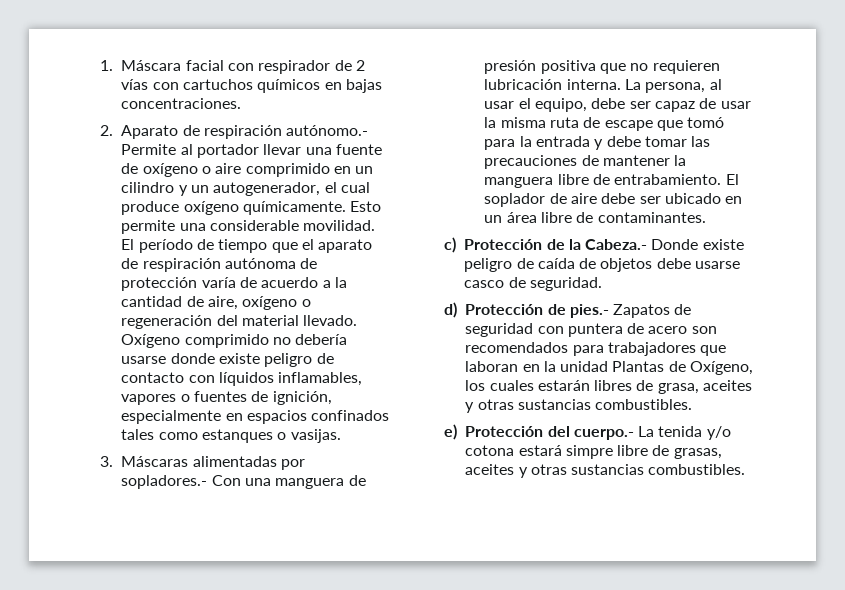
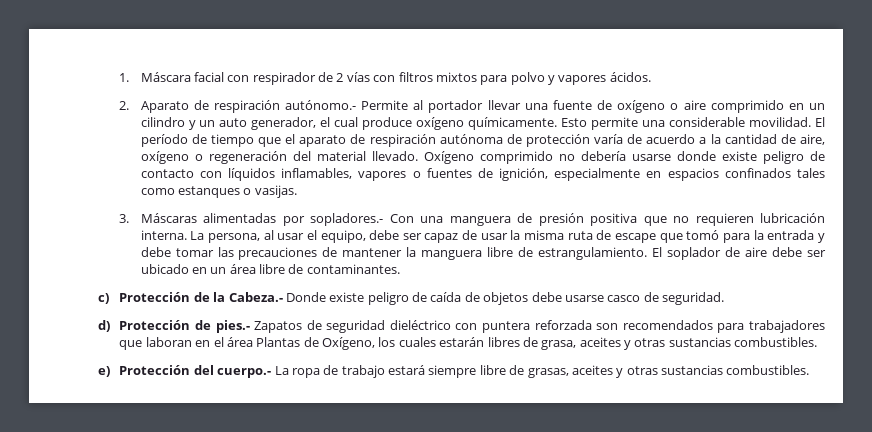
[183,79,382,93] [121,98,242,109] cartuchos químicos en bajas concentraciones. -> [398,72,651,85] filtros mixtos para polvo y vapores ácidos.
[213,182,321,196] autogenerador, -> [219,117,317,130] auto generador,
[614,174,722,185] entrabamiento. -> [538,247,648,260] estrangulamiento.
(534, 330) none -> [389,320,451,330] dieléctrico
[627,323,688,334] de acero -> [534,320,592,330] reforzada
[543,361,609,372] la unidad -> [213,337,253,347] el área
[658,426,731,440] [465,445,613,459] tenida y/o cotona estará simpre -> [291,365,477,378] ropa de trabajo estará siempre

